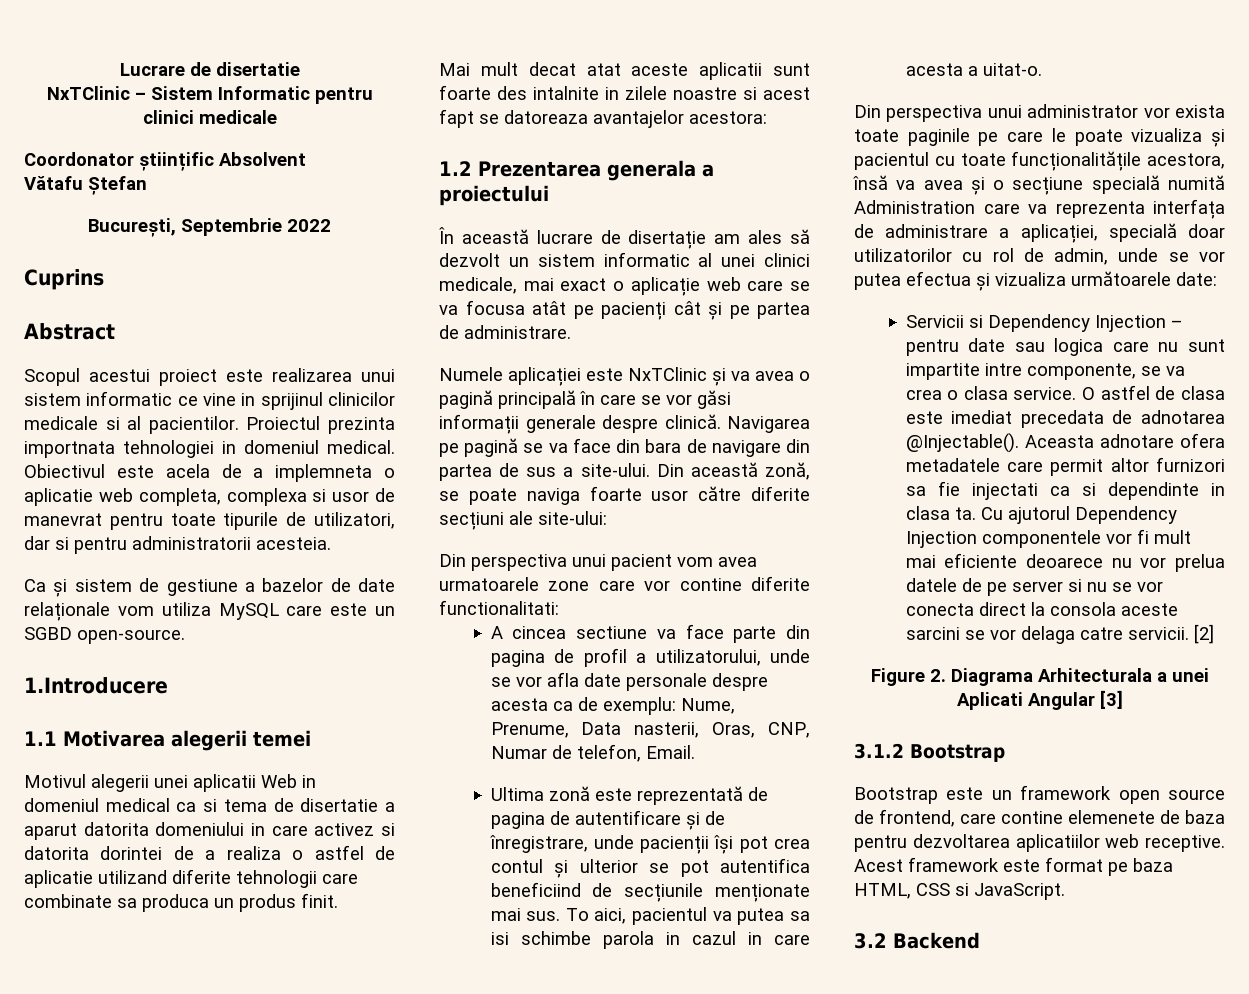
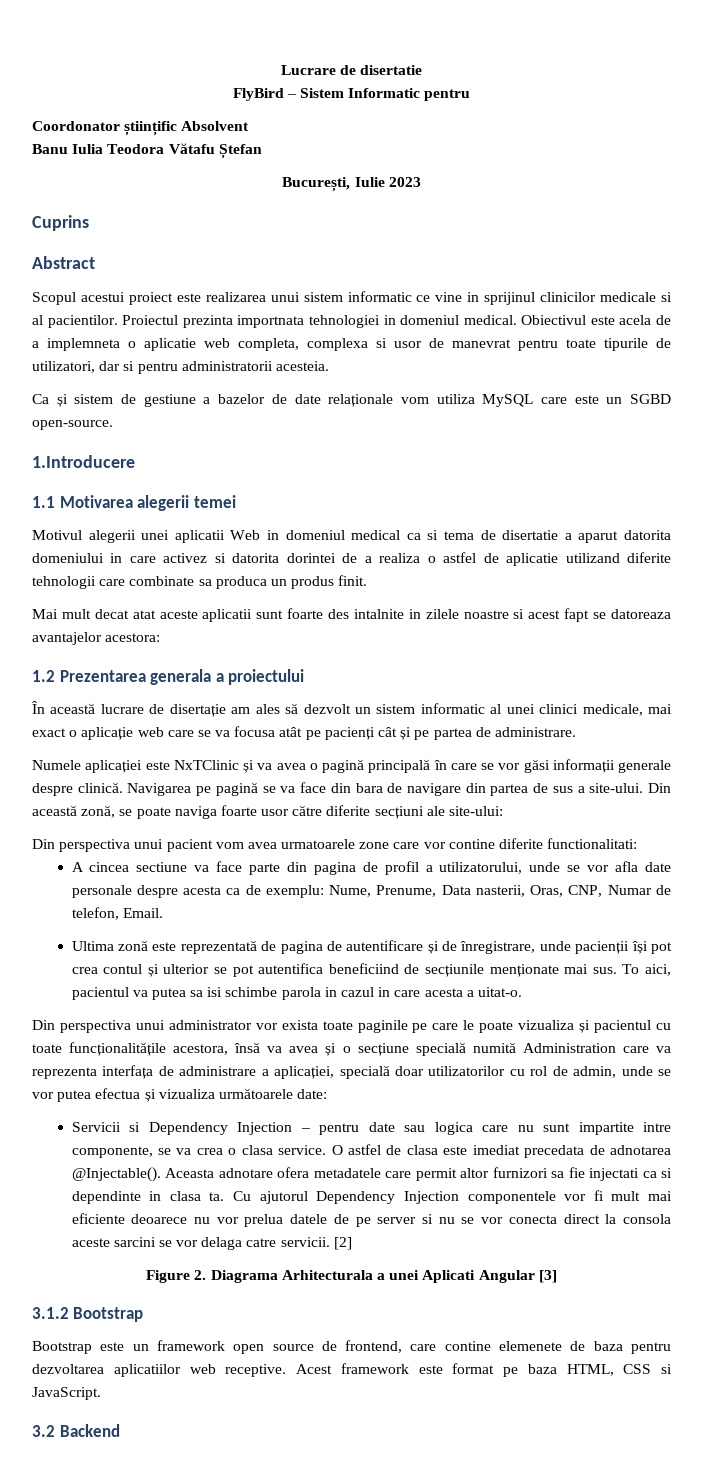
[46,86,130,100] NxTClinic -> [232,88,284,101] FlyBird
[142,110,277,124] clinici medicale -> (471, 95) none
(306, 159) none -> [32,144,165,154] Banu Iulia Teodora
[181,218,331,236] Septembrie 2022 -> [354,177,421,187] Iulie 2023

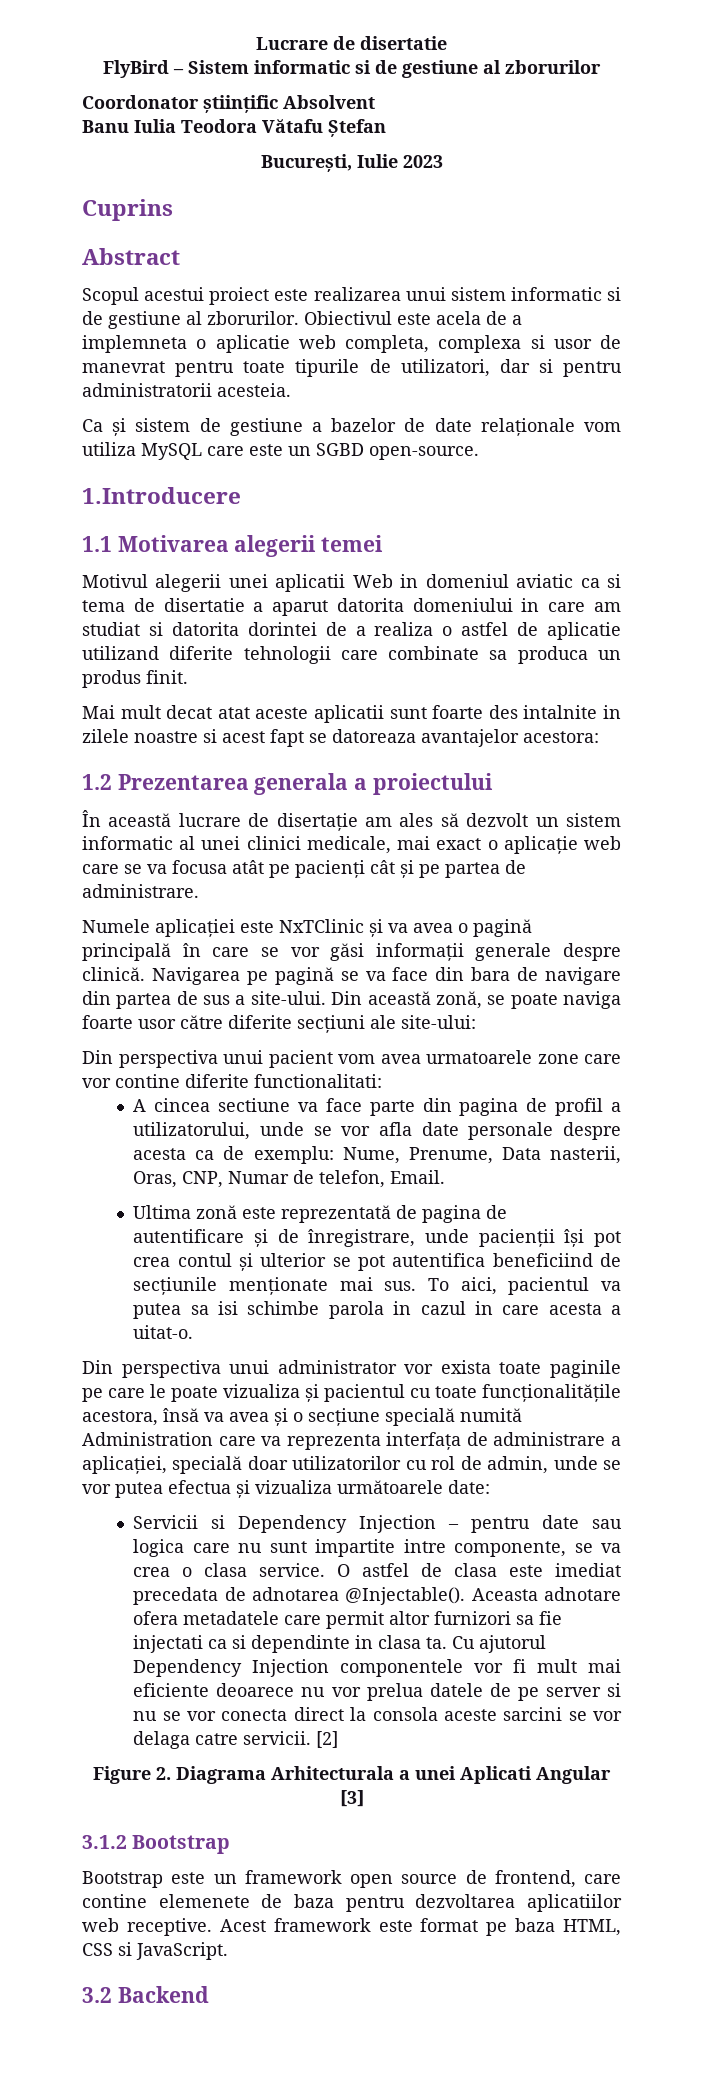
[348,88,471,101] Informatic pentru -> [254,60,601,78] informatic si de gestiune al zborurilor
[416,292,673,305] [32,315,517,328] ce vine in sprijinul clinicilor medicale si al pacientilor. Proiectul prezinta importnata tehnologiei in domeniul medical. -> [607,287,621,301] [82,311,299,329] si de gestiune al zborurilor.
[351,530,401,540] medical -> [516,574,574,588] aviatic
[163,553,208,563] activez -> [594,602,621,612] [82,622,140,636] am studiat

